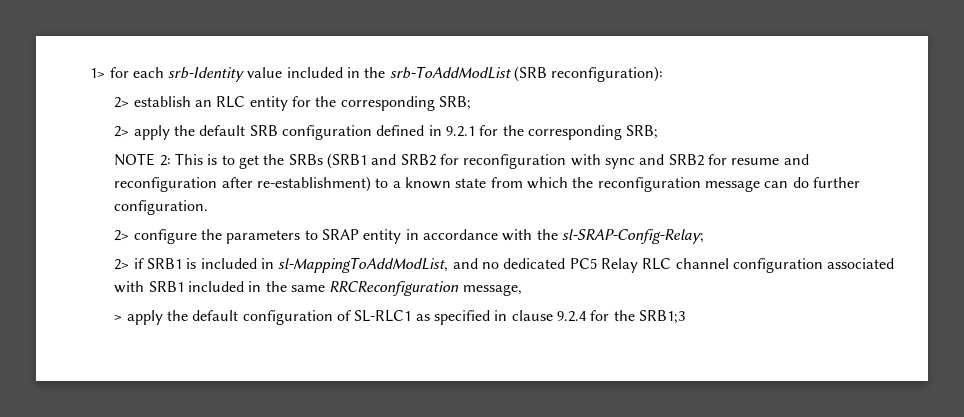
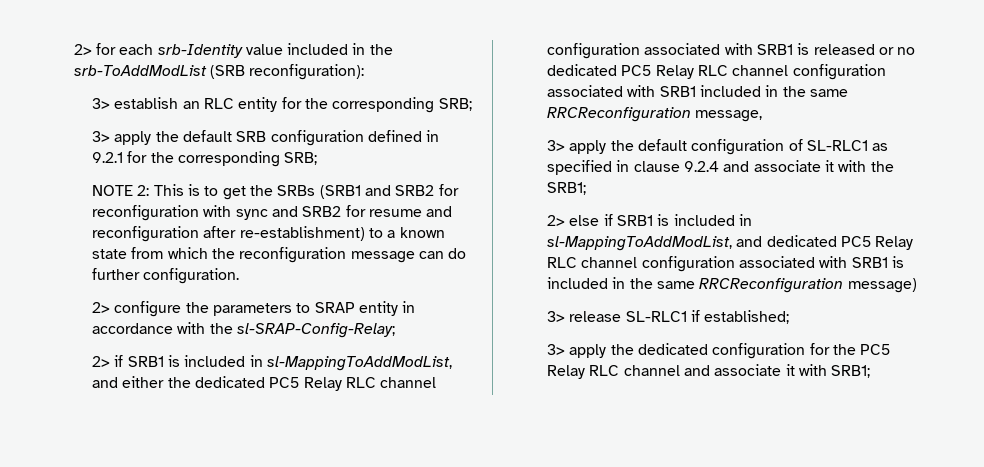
[90,68,106,78] 1> -> [73,44,92,55] 2>
[114,97,130,108] 2> -> [92,98,111,109] 3>
[114,126,130,137] 2> -> [92,131,111,142] 3>
(478, 263) none -> [122,376,437,391] [547,43,894,59] either the dedicated PC5 Relay RLC channel configuration associated with SRB1 is released or
[114,314,123,321] > -> [547,140,566,151] 3>
[590,310,685,324] for the SRB1;3 -> [723,160,894,172] [547,182,587,195] [547,214,752,226] [547,235,914,251] [547,256,904,272] [547,277,917,293] [547,310,790,324] [547,343,891,359] [547,364,871,379] and associate it with the SRB1; // 2> else if SRB1 is included in sl-MappingToAddModList, and dedicated PC5 Relay RLC channel configuration associated with SRB1 is included in the same RRCReconfiguration message) // 3> release SL-RLC1 if established; // 3> apply the dedicated configuration for the PC5 Relay RLC channel and associate it with SRB1;

